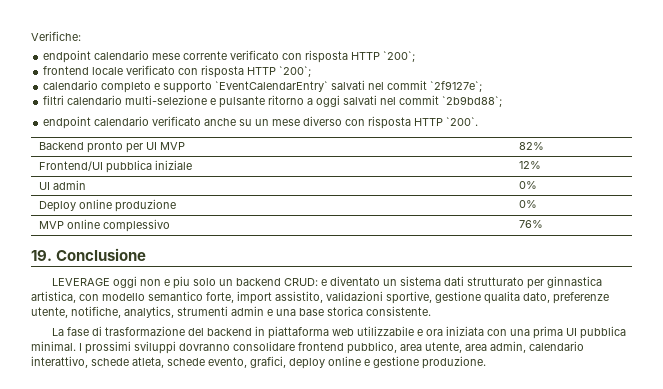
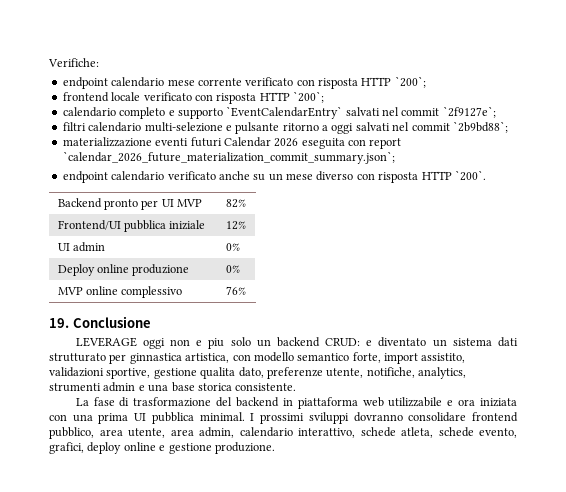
(503, 101) none -> [62,137,402,149] [62,151,395,164] // materializzazione eventi futuri Calendar 2026 eseguita con report `calendar_2026_future_materialization_commit_summary.json`;

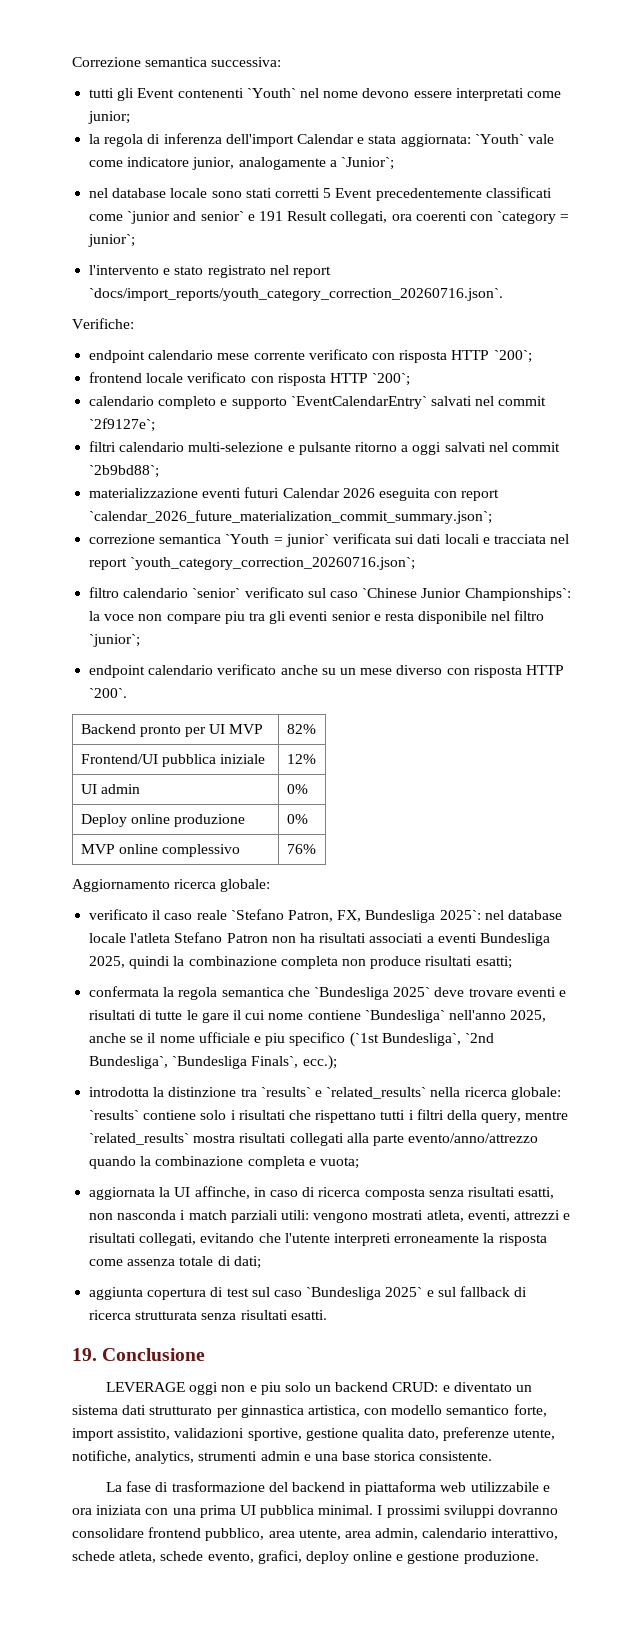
(48, 62) none -> [72,57,282,67] [89,88,561,101] [88,111,131,124] [89,133,554,147] [89,157,394,170] [89,187,552,201] [89,211,570,224] [88,234,136,247] [89,265,331,278] [89,288,504,301] Correzione semantica successiva: // tutti gli Event contenenti `Youth` nel nome devono essere interpretati come junior; // la regola di inferenza dell'import Calendar e stata aggiornata: `Youth` vale come indicatore junior, analogamente a `Junior`; // nel database locale sono stati corretti 5 Event precedentemente classificati come `junior and senior` e 191 Result collegati, ora coerenti con `category = junior`; // l'intervento e stato registrato nel report `docs/import_reports/youth_category_correction_20260716.json`. //
(395, 157) none -> [89,533,570,547] [89,557,416,570] [89,587,571,601] [89,610,545,624] [89,634,141,647] // correzione semantica `Youth = junior` verificata sui dati locali e tracciata nel report `youth_category_correction_20260716.json`; // filtro calendario `senior` verificato sul caso `Chinese Junior Championships`: la voce non compare piu tra gli eventi senior e resta disponibile nel filtro `junior`;
(246, 290) none -> [72,879,271,892] [89,909,562,923] [89,932,550,946] [89,956,512,969] [89,986,566,1000] [89,1010,547,1023] [89,1032,494,1047] [89,1055,337,1070] [89,1087,561,1100] [89,1109,569,1123] [89,1133,539,1146] [89,1156,359,1169] [89,1186,555,1200] [89,1210,571,1223] [89,1233,547,1246] [89,1256,261,1269] [89,1286,528,1300] [89,1310,327,1320] // Aggiornamento ricerca globale: // verificato il caso reale `Stefano Patron, FX, Bundesliga 2025`: nel database locale l'atleta Stefano Patron non ha risultati associati a eventi Bundesliga 2025, quindi la combinazione completa non produce risultati esatti; // confermata la regola semantica che `Bundesliga 2025` deve trovare eventi e risultati di tutte le gare il cui nome contiene `Bundesliga` nell'anno 2025, anche se il nome ufficiale e piu specifico (`1st Bundesliga`, `2nd Bundesliga`, `Bundesliga Finals`, ecc.); // introdotta la distinzione tra `results` e `related_results` nella ricerca globale: `results` contiene solo i risultati che rispettano tutti i filtri della query, mentre `related_results` mostra risultati collegati alla parte evento/anno/attrezzo quando la combinazione completa e vuota; // aggiornata la UI affinche, in caso di ricerca composta senza risultati esatti, non nasconda i match parziali utili: vengono mostrati atleta, eventi, attrezzi e risultati collegati, evitando che l'utente interpreti erroneamente la risposta come assenza totale di dati; // aggiunta copertura di test sul caso `Bundesliga 2025` e sul fallback di ricerca strutturata senza risultati esatti.

